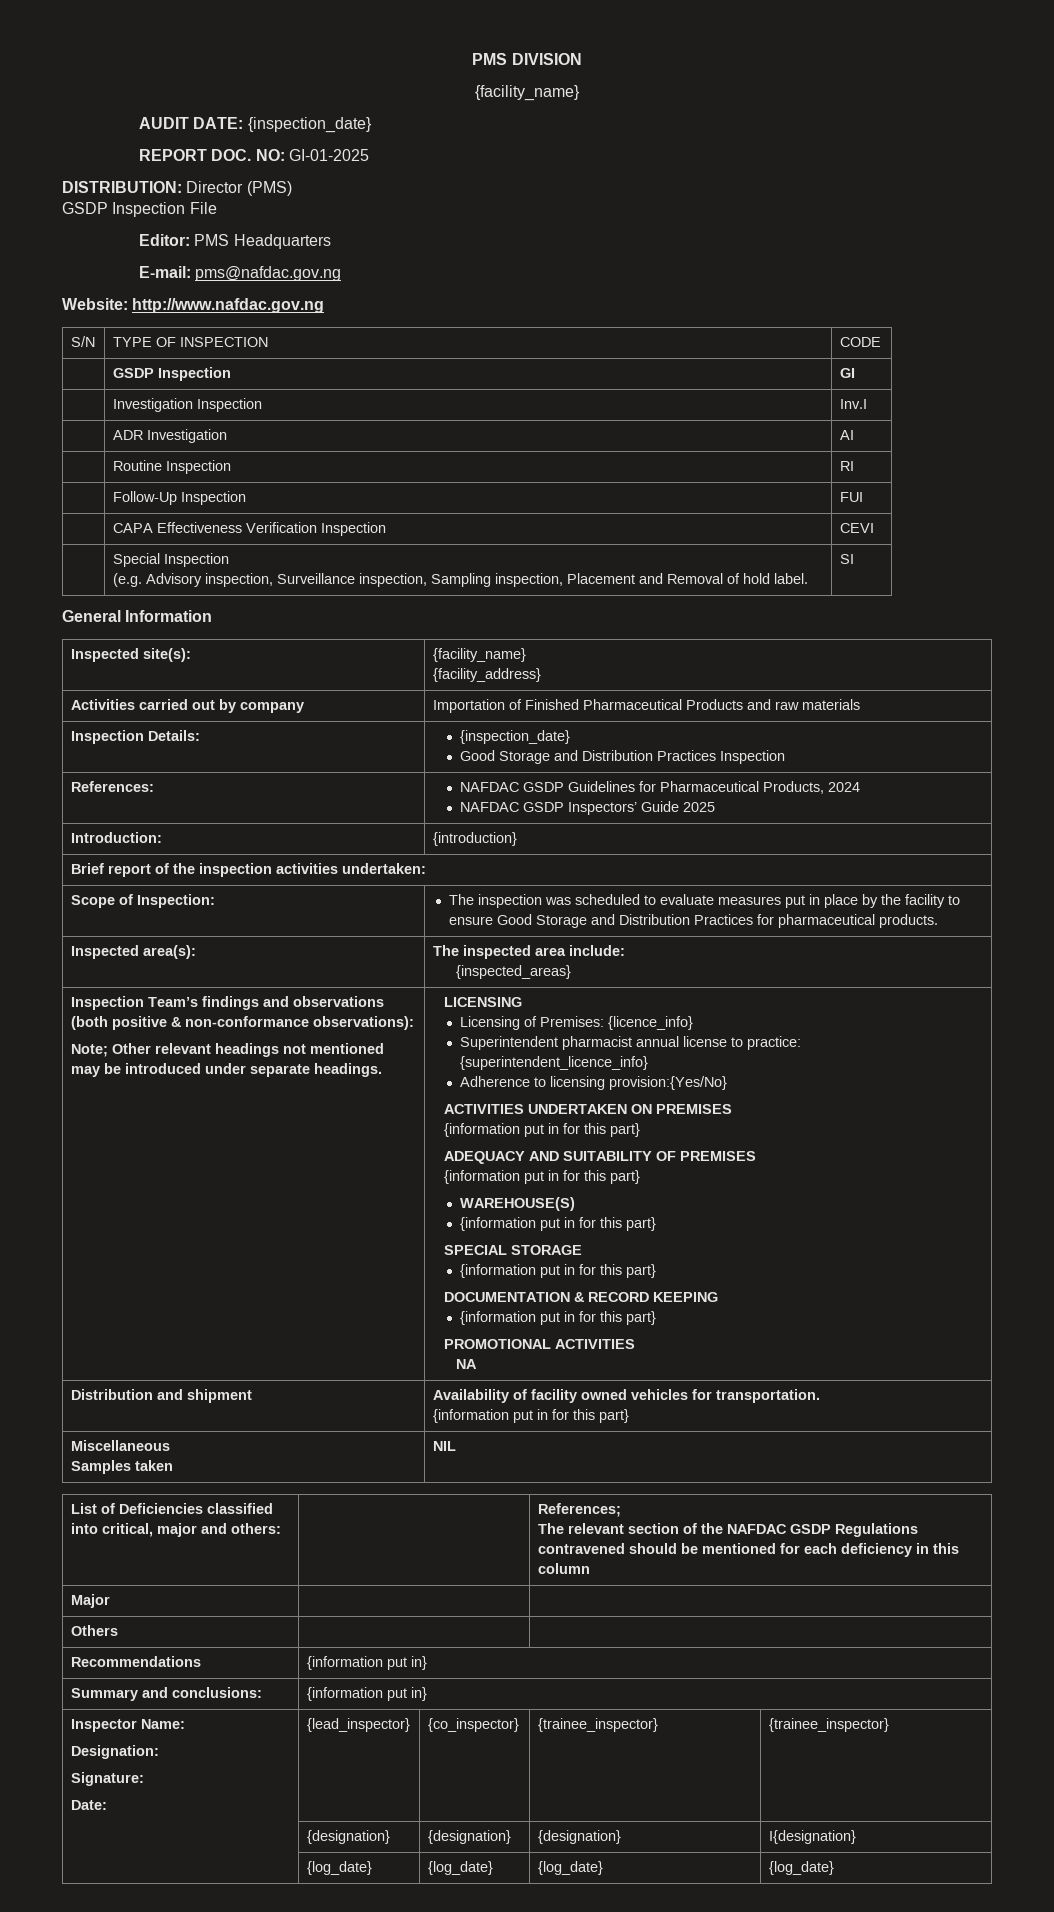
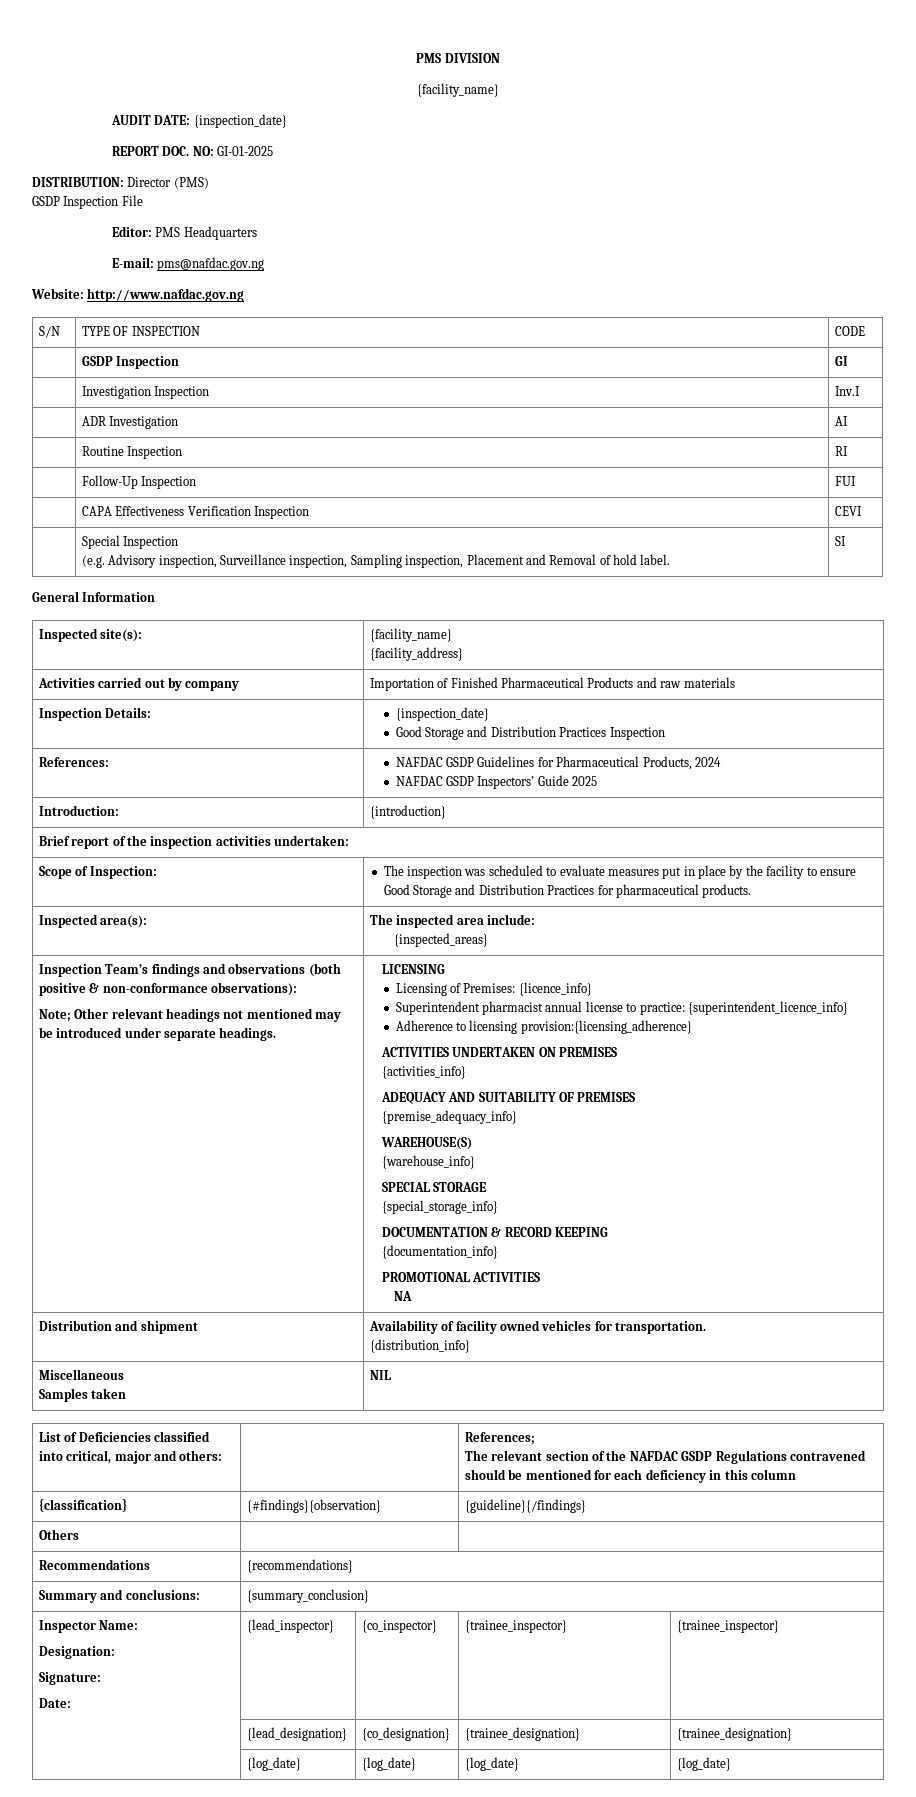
[609,1076,728,1090] provision:{Yes/No} -> [520,1020,692,1034] provision:{licensing_adherence}
[444,1123,641,1137] {information put in for this part} -> [381,1066,466,1079] {activities_info}
[444,1170,641,1184] [460,1197,576,1211] [460,1217,657,1231] [444,1245,583,1255] [460,1264,657,1278] [444,1292,719,1302] [460,1311,657,1325] {information put in for this part} // WAREHOUSE(S) // {information put in for this part} // SPECIAL STORAGE // {information put in for this part} // DOCUMENTATION & RECORD KEEPING // {information put in for this part} -> [381,1110,517,1124] [380,1137,472,1150] [381,1155,475,1169] [381,1182,487,1192] [381,1200,498,1214] [381,1227,609,1237] [381,1245,498,1259] {premise_adequacy_info} // WAREHOUSE(S) // {warehouse_info} // SPECIAL STORAGE // {special_storage_info} // DOCUMENTATION & RECORD KEEPING // {documentation_info}
[432,1409,629,1423] {information put in for this part} -> [369,1339,470,1353] {distribution_info}
[70,1594,110,1608] Major | | -> [38,1498,127,1512] [246,1499,381,1513] [464,1499,586,1513] {classification} | {#findings}{observation} | {guideline}{/findings}
[306,1656,427,1670] {information put in} -> [246,1559,353,1573] {recommendations}
[306,1687,427,1701] {information put in} -> [246,1589,369,1603] {summary_conclusion}
[306,1830,390,1844] [427,1830,511,1844] [537,1830,621,1844] [768,1830,856,1844] {designation} | {designation} | {designation} | I{designation} -> [246,1727,347,1741] [361,1727,450,1741] [464,1727,580,1741] [676,1727,792,1741] {lead_designation} | {co_designation} | {trainee_designation} | {trainee_designation}

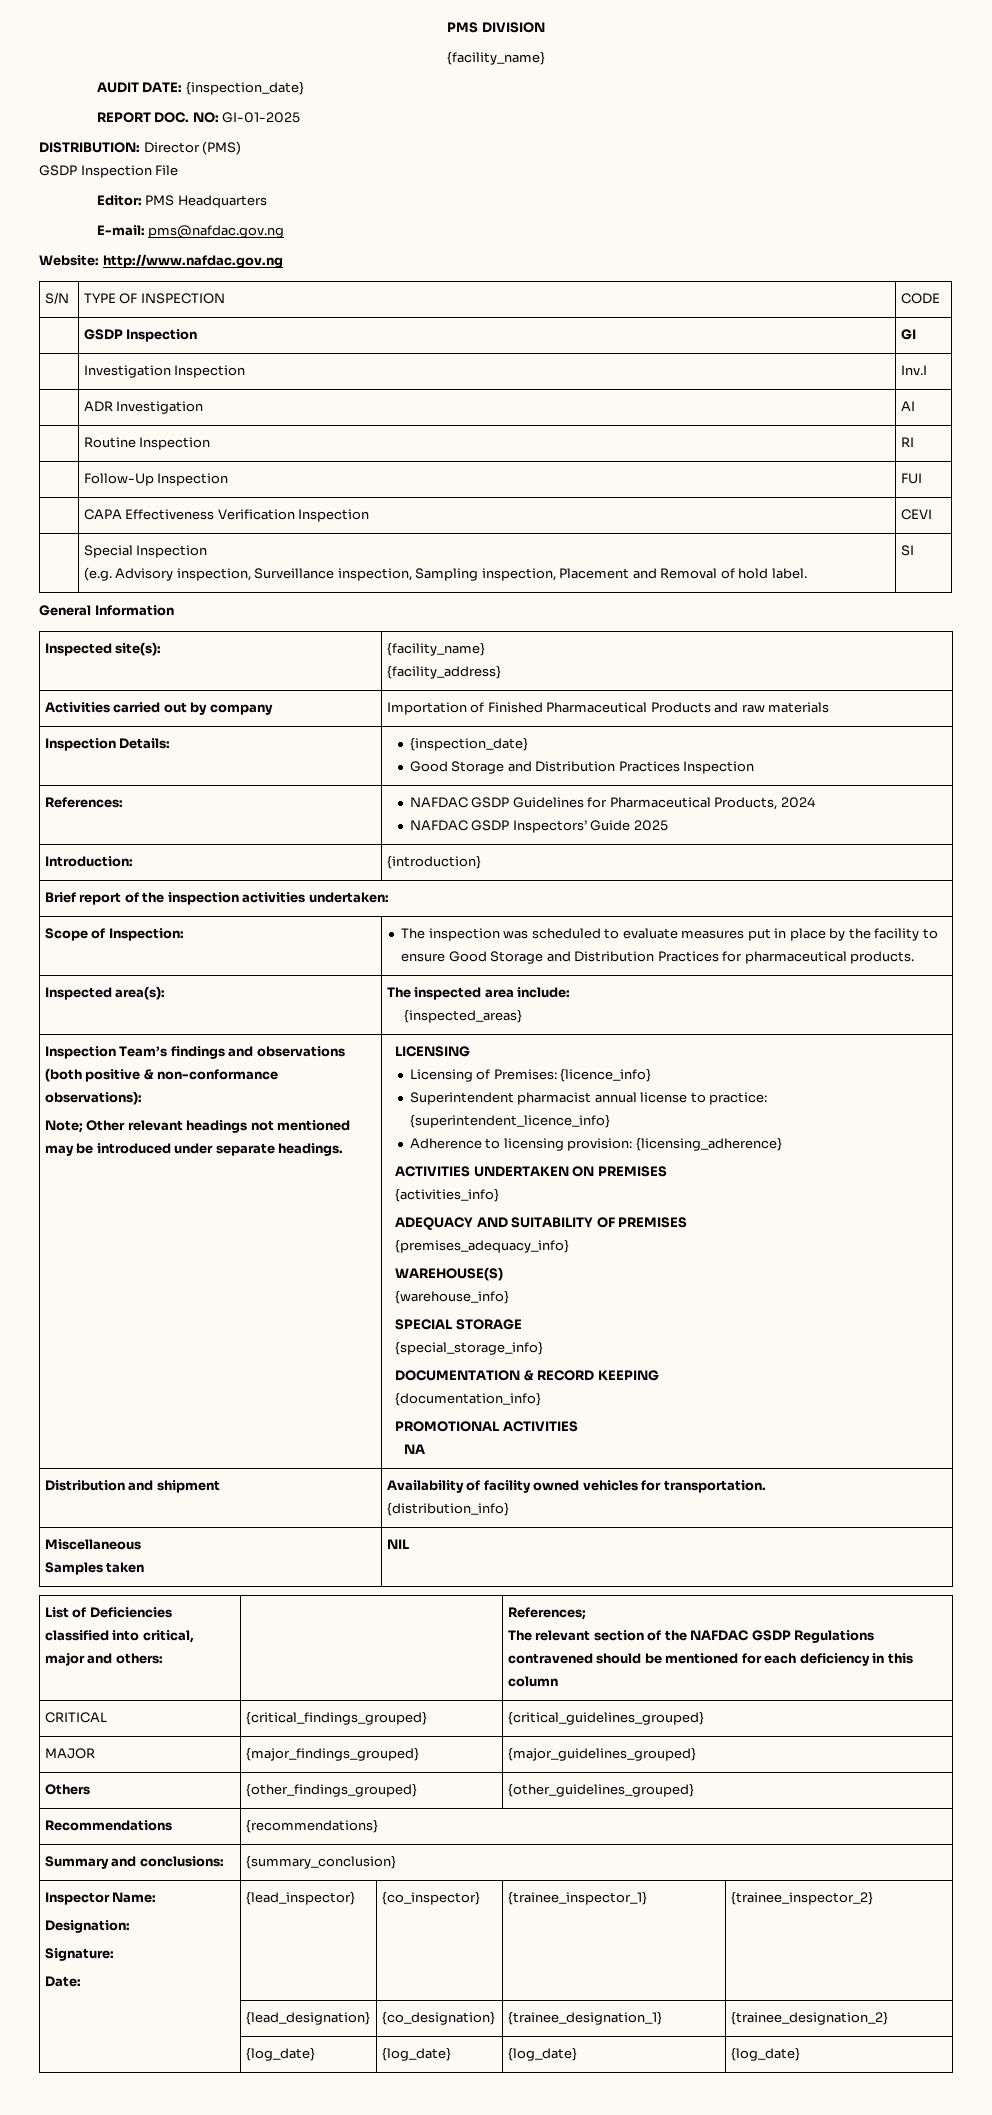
[520,1020,692,1034] provision:{licensing_adherence} -> [567,1137,782,1151] provision: {licensing_adherence}
[381,1110,517,1124] {premise_adequacy_info} -> [395,1239,570,1253] {premises_adequacy_info}
[38,1498,127,1512] [246,1499,381,1513] [464,1499,586,1513] {classification} | {#findings}{observation} | {guideline}{/findings} -> [44,1712,107,1723] [245,1711,427,1725] [507,1711,704,1725] [44,1748,95,1759] [245,1747,419,1761] [507,1747,696,1761] CRITICAL | {critical_findings_grouped} | {critical_guidelines_grouped} // MAJOR | {major_findings_grouped} | {major_guidelines_grouped}
(79, 1534) | -> [245,1783,417,1797] [507,1783,694,1797] {other_findings_grouped} | {other_guidelines_grouped}
[464,1620,567,1633] [676,1620,779,1633] {trainee_inspector} | {trainee_inspector} -> [507,1891,647,1905] [730,1891,873,1905] {trainee_inspector_1} | {trainee_inspector_2}
[464,1727,580,1741] [676,1727,792,1741] {trainee_designation} | {trainee_designation} -> [507,2011,662,2025] [730,2011,888,2025] {trainee_designation_1} | {trainee_designation_2}

